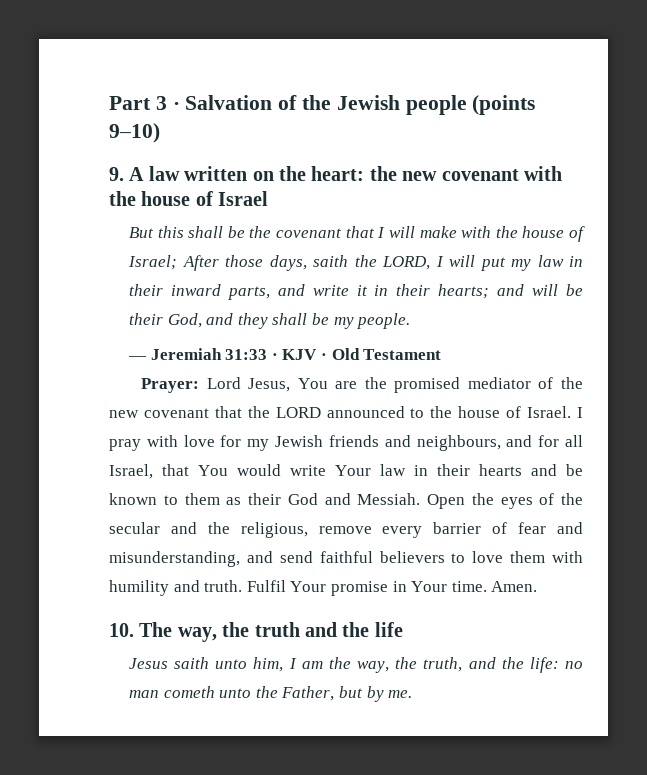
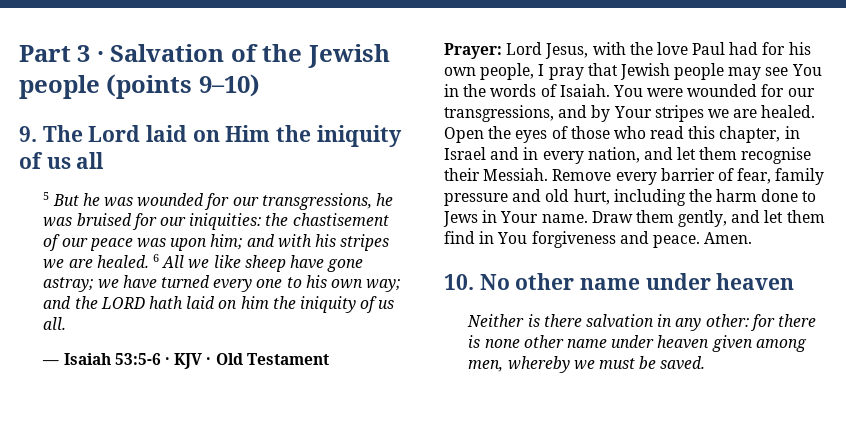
[129,166,562,181] [109,191,269,206] [129,226,585,242] [128,255,583,271] [129,284,584,300] [129,313,411,329] A law written on the heart: the new covenant with the house of Israel // But this shall be the covenant that I will make with the house of Israel; After those days, saith the LORD, I will put my law in their inward parts, and write it in their hearts; and will be their God, and they shall be my people. -> [42,125,402,147] [19,152,105,169] [43,192,393,210] [43,213,389,230] [43,234,390,251] [43,254,364,272] [43,275,401,292] [43,296,395,313] [43,317,67,330] The Lord laid on Him the iniquity of us all // 5 But he was wounded for our transgressions, he was bruised for our iniquities: the chastisement of our peace was upon him; and with his stripes we are healed. 6 All we like sheep have gone astray; we have turned every one to his own way; and the LORD hath laid on him the iniquity of us all.
[150,348,268,360] Jeremiah 31:33 -> [63,353,161,365] Isaiah 53:5-6
[297,377,583,393] [109,406,584,418] [109,435,583,451] [109,464,583,479] [109,493,583,509] [109,522,584,538] [109,551,583,567] [109,580,538,596] [109,622,403,642] [129,657,584,673] [129,686,413,702] You are the promised mediator of the new covenant that the LORD announced to the house of Israel. I pray with love for my Jewish friends and neighbours, and for all Israel, that You would write Your law in their hearts and be known to them as their God and Messiah. Open the eyes of the secular and the religious, remove every barrier of fear and misunderstanding, and send faithful believers to love them with humility and truth. Fulfil Your promise in Your time. Amen. // 10. The way, the truth and the life // Jesus saith unto him, I am the way, the truth, and the life: no man cometh unto the Father, but by me. -> [592,42,811,55] [444,63,822,80] [444,84,815,97] [444,105,816,122] [444,126,800,143] [444,147,812,164] [444,168,825,185] [444,189,817,206] [443,210,825,227] [444,231,753,248] [444,273,795,290] [467,314,816,331] [468,335,807,352] [468,356,706,373] with the love Paul had for his own people, I pray that Jewish people may see You in the words of Isaiah. You were wounded for our transgressions, and by Your stripes we are healed. Open the eyes of those who read this chapter, in Israel and in every nation, and let them recognise their Messiah. Remove every barrier of fear, family pressure and old hurt, including the harm done to Jews in Your name. Draw them gently, and let them find in You forgiveness and peace. Amen. // 10. No other name under heaven // Neither is there salvation in any other: for there is none other name under heaven given among men, whereby we must be saved.

